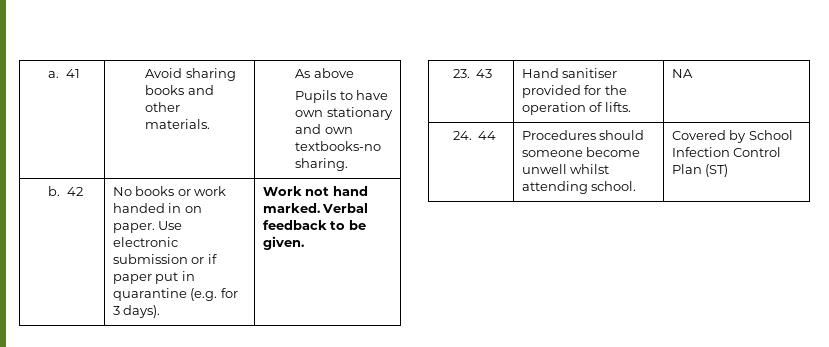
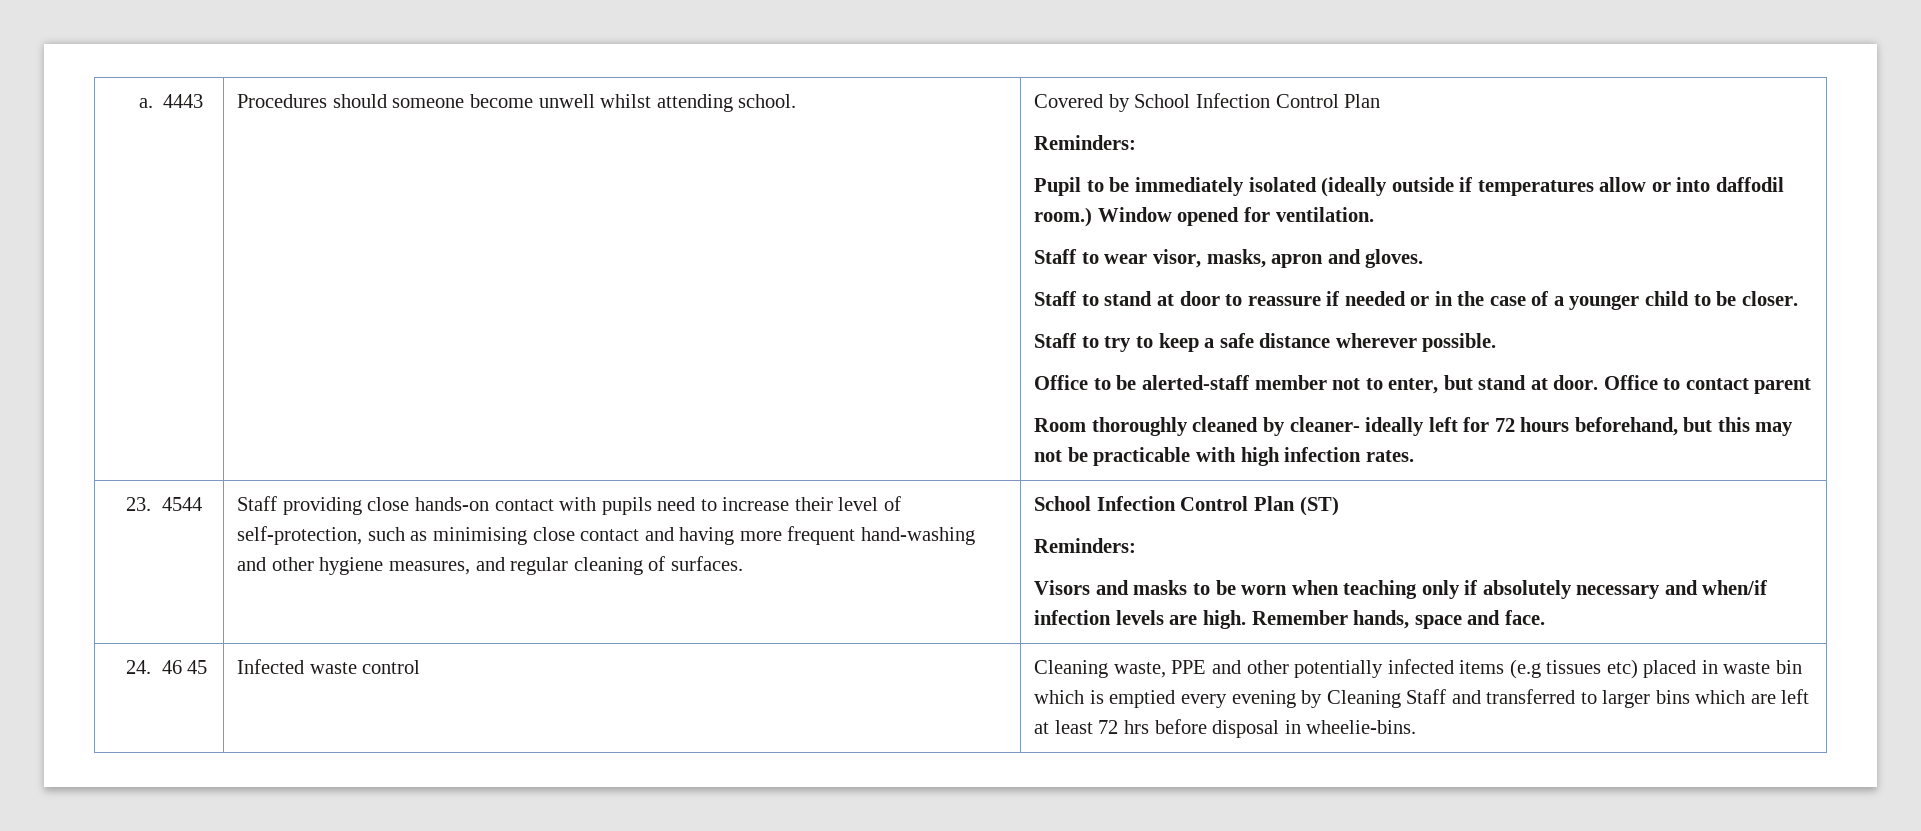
[65,69,80,78] [145,68,236,81] [145,85,214,95] [145,102,181,112] [145,119,211,129] [295,68,354,78] [295,90,389,103] [295,107,393,120] [295,124,353,134] [295,141,382,151] [295,158,349,171] [48,186,83,196] [112,186,227,196] [112,203,202,213] [112,221,183,233] [112,237,178,247] [112,254,217,264] [112,271,195,284] [112,288,238,301] [112,305,161,318] [262,186,368,196] [262,203,369,213] [262,220,366,230] [262,236,304,250] [452,69,493,78] [521,68,618,78] [521,85,627,98] [521,102,631,115] [671,69,693,78] [452,131,497,140] 41 | Avoid sharing books and other materials. | As above // Pupils to have own stationary and own textbooks-no sharing. // b. 42 | No books or work handed in on paper. Use electronic submission or if paper put in quarantine (e.g. for 3 days). | Work not hand marked. Verbal feedback to be given. // 23. 43 | Hand sanitiser provided for the operation of lifts. | NA // 24. 44 -> [163,94,204,108] 4443
[705,164,729,177] (ST) -> [1034,135,1137,150] [1034,177,1784,197] [1034,207,1374,227] [1034,249,1424,268] [1034,291,1798,310] [1034,333,1497,352] [1034,375,1812,394] [1034,417,1794,436] [1034,447,1414,466] [126,497,202,511] [237,496,901,515] [237,526,975,545] [237,556,743,575] [1034,496,1339,516] [1034,538,1137,553] [1034,580,1769,599] [1034,610,1545,629] [126,660,208,674] [237,659,421,674] [1034,659,1802,679] [1034,689,1810,708] [1034,719,1417,738] // Reminders: // Pupil to be immediately isolated (ideally outside if temperatures allow or into daffodil room.) Window opened for ventilation. // Staff to wear visor, masks, apron and gloves. // Staff to stand at door to reassure if needed or in the case of a younger child to be closer. // Staff to try to keep a safe distance wherever possible. // Office to be alerted-staff member not to enter, but stand at door. Office to contact parent // Room thoroughly cleaned by cleaner- ideally left for 72 hours beforehand, but this may not be practicable with high infection rates. // 23. 4544 | Staff providing close hands-on contact with pupils need to increase their level of self-protection, such as minimising close contact and having more frequent hand-washing and other hygiene measures, and regular cleaning of surfaces. | School Infection Control Plan (ST) // Reminders: // Visors and masks to be worn when teaching only if absolutely necessary and when/if infection levels are high. Remember hands, space and face. // 24. 46 45 | Infected waste control | Cleaning waste, PPE and other potentially infected items (e.g tissues etc) placed in waste bin which is emptied every evening by Cleaning Staff and transferred to larger bins which are left at least 72 hrs before disposal in wheelie-bins.

